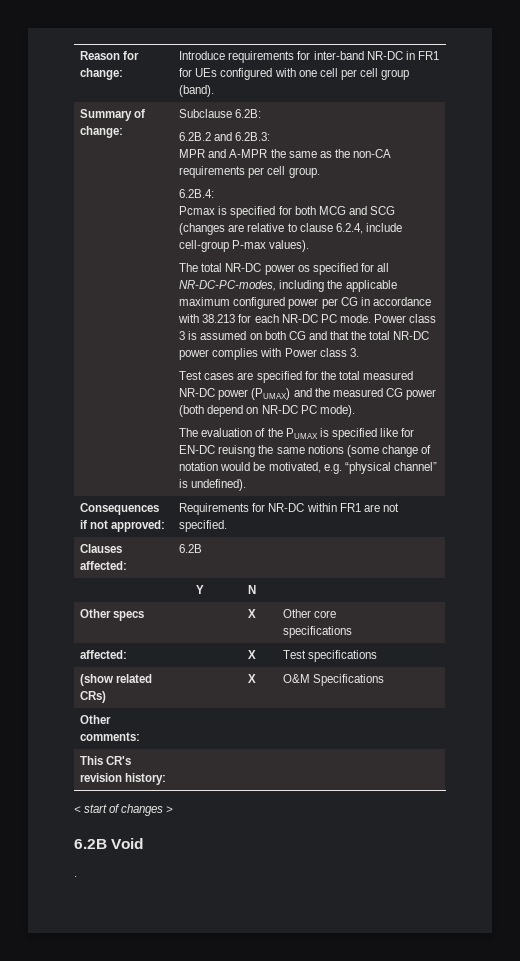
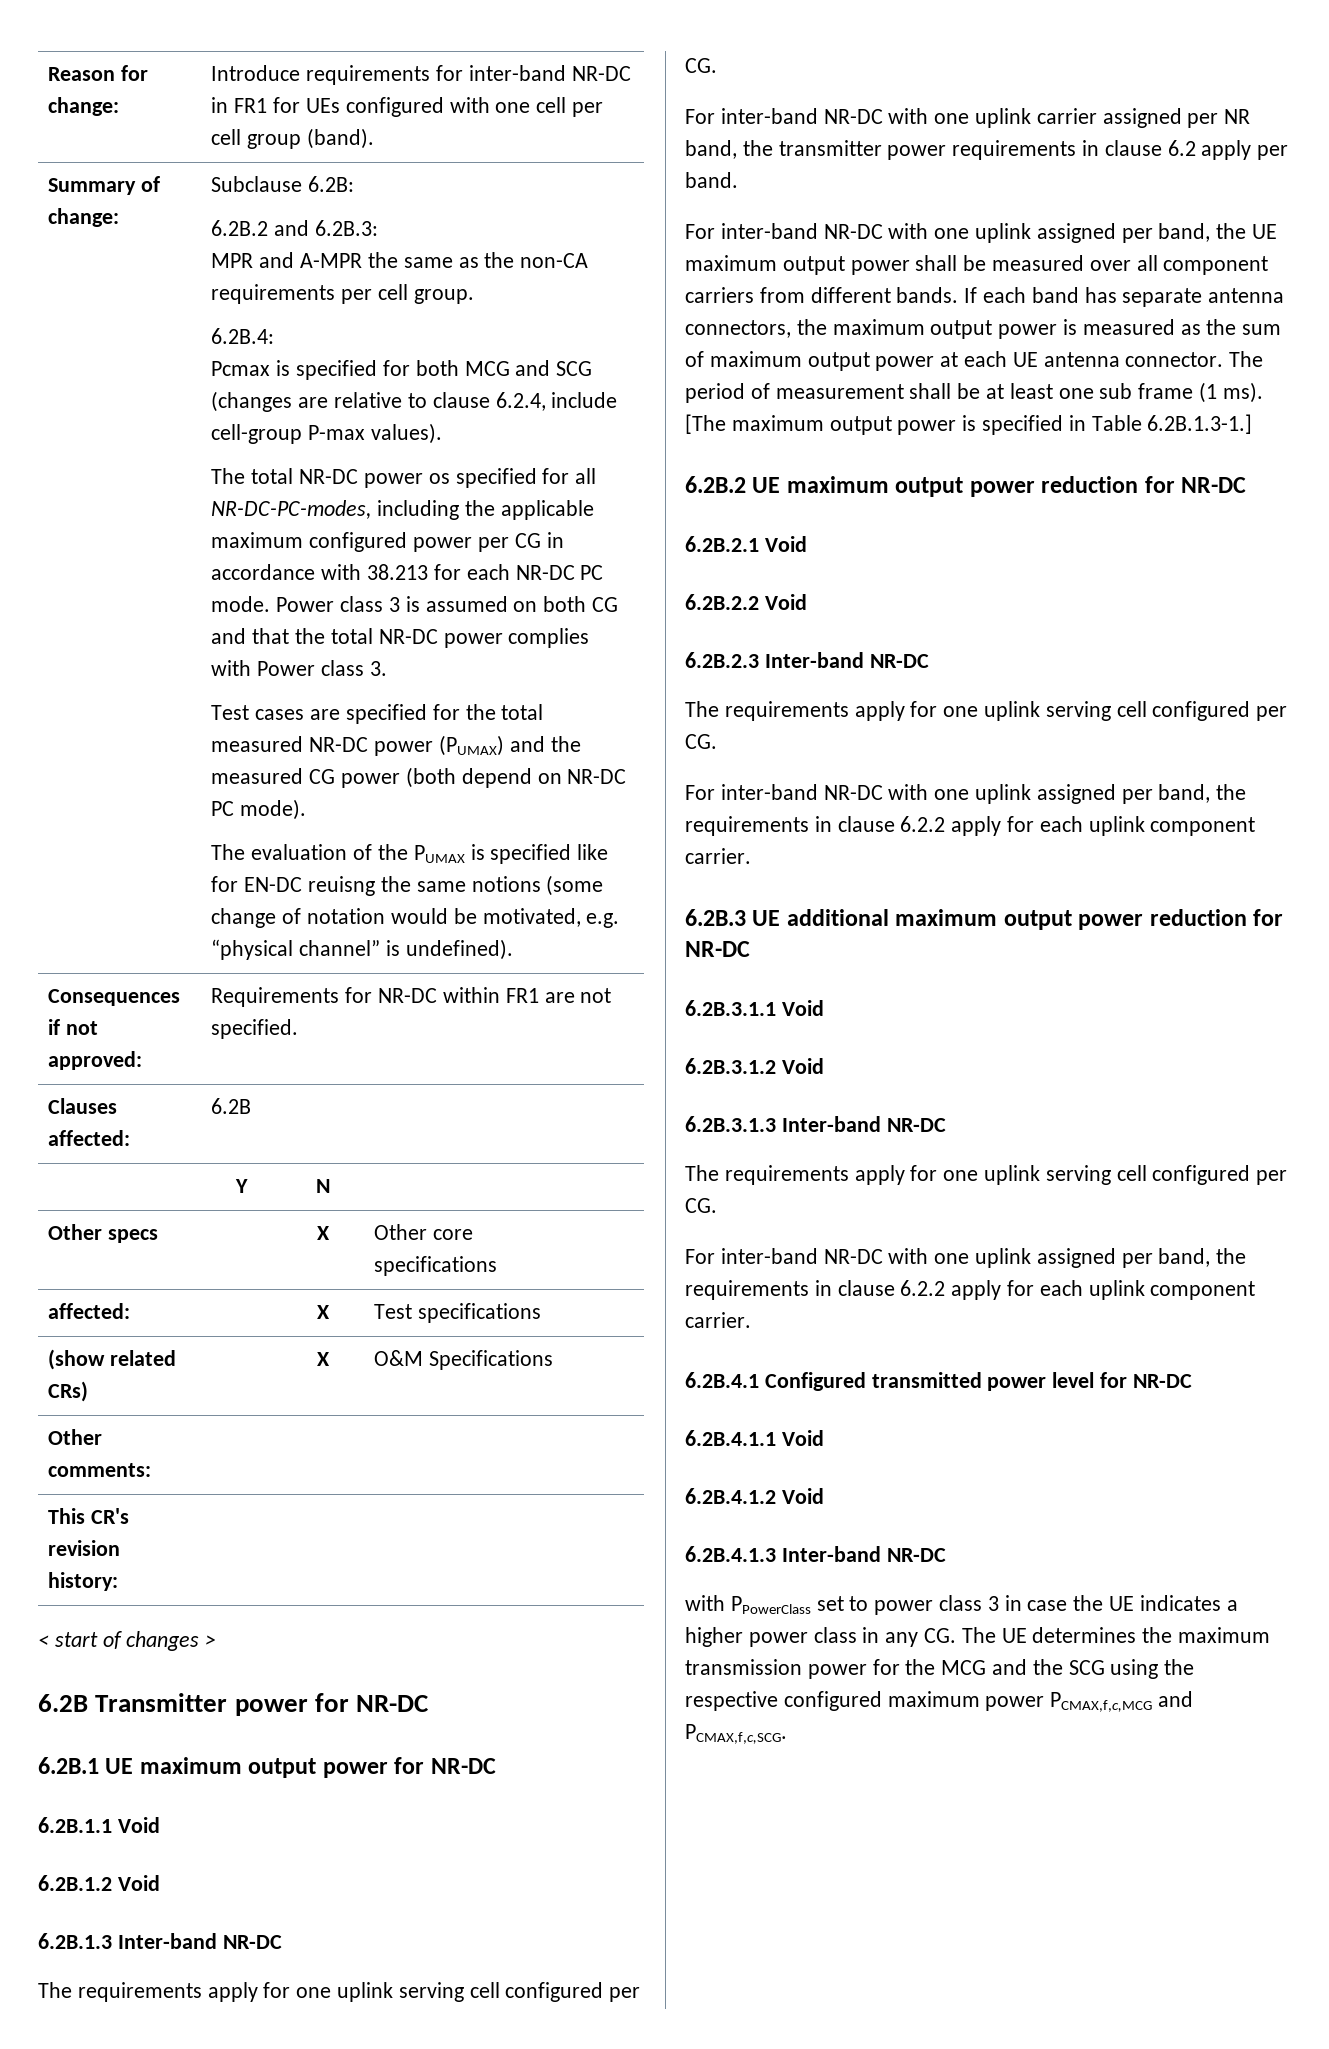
[111,838,144,849] [74,876,77,877] Void // . -> [95,1693,430,1716] [38,1757,496,1778] [38,1817,160,1833] [38,1875,160,1891] [38,1933,282,1949] [38,1982,641,2002] [685,58,717,73] [685,108,1251,128] [685,140,1289,160] [685,172,738,188] [685,223,1278,243] [685,255,1269,275] [685,287,1285,307] [685,319,1282,339] [685,351,1264,371] [685,382,1263,403] [685,414,1253,435] [685,476,1247,497] [685,536,807,552] [685,594,807,610] [685,652,929,668] [685,701,1288,721] [685,734,717,749] [685,784,1247,804] [685,816,1256,836] [685,848,751,864] [685,909,1284,930] [685,941,750,957] [685,1000,824,1016] [685,1058,824,1074] [685,1116,946,1132] [685,1165,1288,1185] [685,1198,717,1213] [685,1248,1247,1268] [685,1280,1256,1300] [685,1312,751,1328] [685,1372,1192,1391] [685,1430,824,1446] [685,1488,824,1504] [685,1546,946,1562] [685,1595,1238,1615] [685,1627,1271,1647] [685,1659,1195,1679] [685,1691,1194,1712] [685,1724,787,1744] Transmitter power for NR-DC // 6.2B.1 UE maximum output power for NR-DC // 6.2B.1.1 Void // 6.2B.1.2 Void // 6.2B.1.3 Inter-band NR-DC // The requirements apply for one uplink serving cell configured per CG. // For inter-band NR-DC with one uplink carrier assigned per NR band, the transmitter power requirements in clause 6.2 apply per band. // For inter-band NR-DC with one uplink assigned per band, the UE maximum output power shall be measured over all component carriers from different bands. If each band has separate antenna connectors, the maximum output power is measured as the sum of maximum output power at each UE antenna connector. The period of measurement shall be at least one sub frame (1 ms). [The maximum output power is specified in Table 6.2B.1.3-1.] // 6.2B.2 UE maximum output power reduction for NR-DC // 6.2B.2.1 Void // 6.2B.2.2 Void // 6.2B.2.3 Inter-band NR-DC // The requirements apply for one uplink serving cell configured per CG. // For inter-band NR-DC with one uplink assigned per band, the requirements in clause 6.2.2 apply for each uplink component carrier. // 6.2B.3 UE additional maximum output power reduction for NR-DC // 6.2B.3.1.1 Void // 6.2B.3.1.2 Void // 6.2B.3.1.3 Inter-band NR-DC // The requirements apply for one uplink serving cell configured per CG. // For inter-band NR-DC with one uplink assigned per band, the requirements in clause 6.2.2 apply for each uplink component carrier. // 6.2B.4.1 Configured transmitted power level for NR-DC // 6.2B.4.1.1 Void // 6.2B.4.1.2 Void // 6.2B.4.1.3 Inter-band NR-DC // with PPowerClass set to power class 3 in case the UE indicates a higher power class in any CG. The UE determines the maximum transmission power for the MCG and the SCG using the respective configured maximum power PCMAX,f,c,MCG and PCMAX,f,c,SCG.

